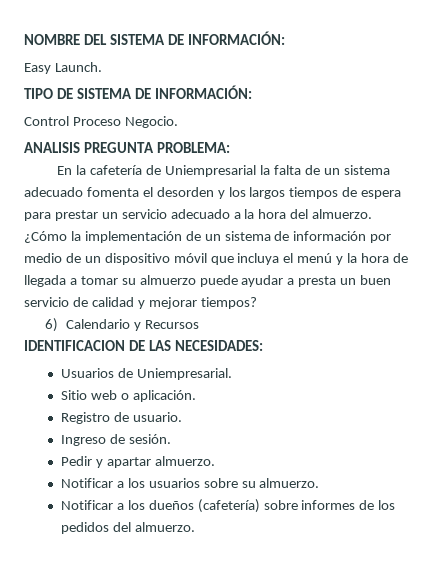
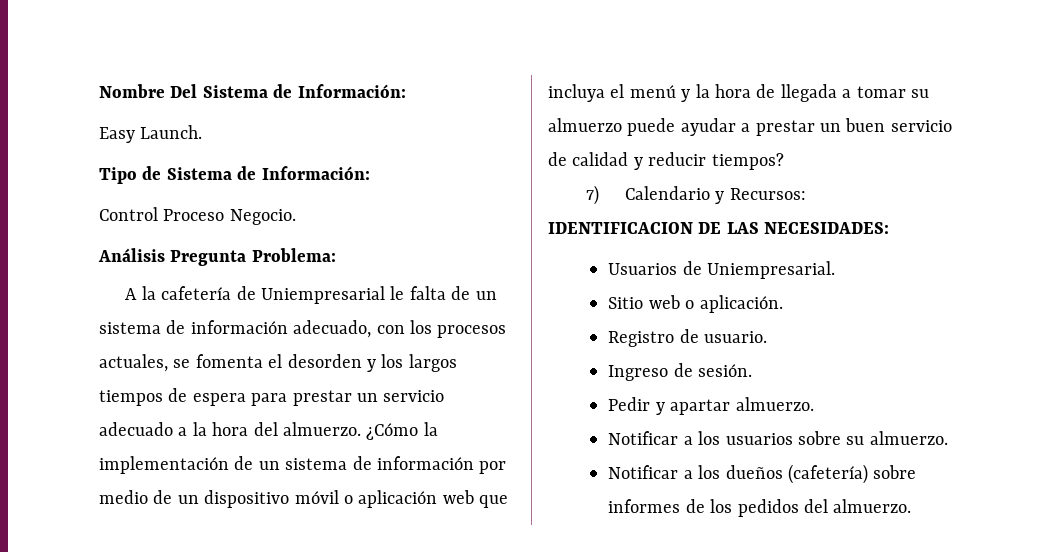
[24,31,285,45] [24,62,102,74] [24,85,252,99] NOMBRE DEL SISTEMA DE INFORMACIÓN: // Easy Launch. // TIPO DE SISTEMA DE INFORMACIÓN: -> [99,84,406,98] [99,125,203,143] [99,166,370,184] Nombre Del Sistema de Información: // Easy Launch. // Tipo de Sistema de Información:
[24,142,230,153] [57,166,73,175] ANALISIS PREGUNTA PROBLEMA: // En -> [98,248,336,266] [125,288,138,300] Análisis Pregunta Problema: // A
[259,165,270,175] la -> [390,286,405,300] le
[24,187,83,197] adecuado -> [166,320,507,338] [99,354,191,372] de información adecuado, con los procesos actuales, se
(207, 258) none -> [344,490,474,508] o aplicación web
[298,276,337,287] presta -> [755,120,815,136] prestar
[148,297,197,309] mejorar -> [648,152,707,166] reducir
[44,318,58,332] 6) -> [586,185,600,205] 7)
[144,320,199,329] Recursos -> [729,188,806,200] Recursos:

